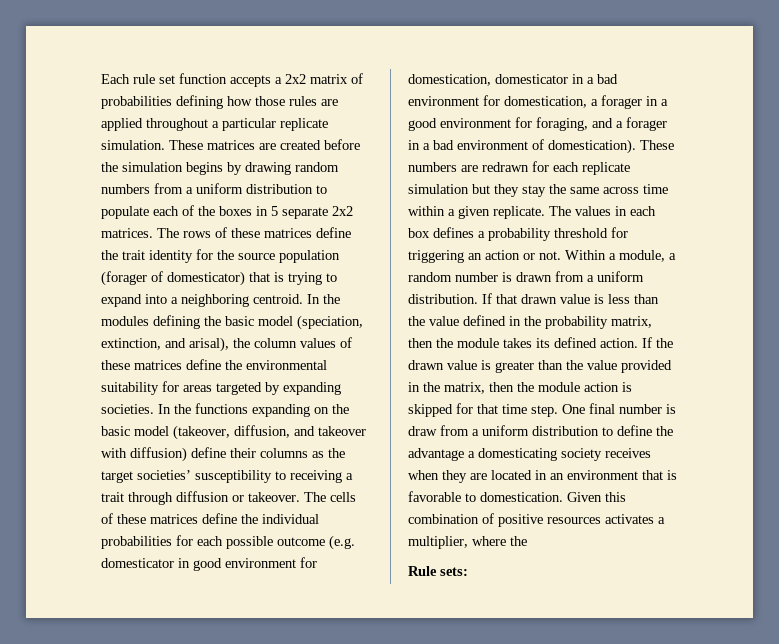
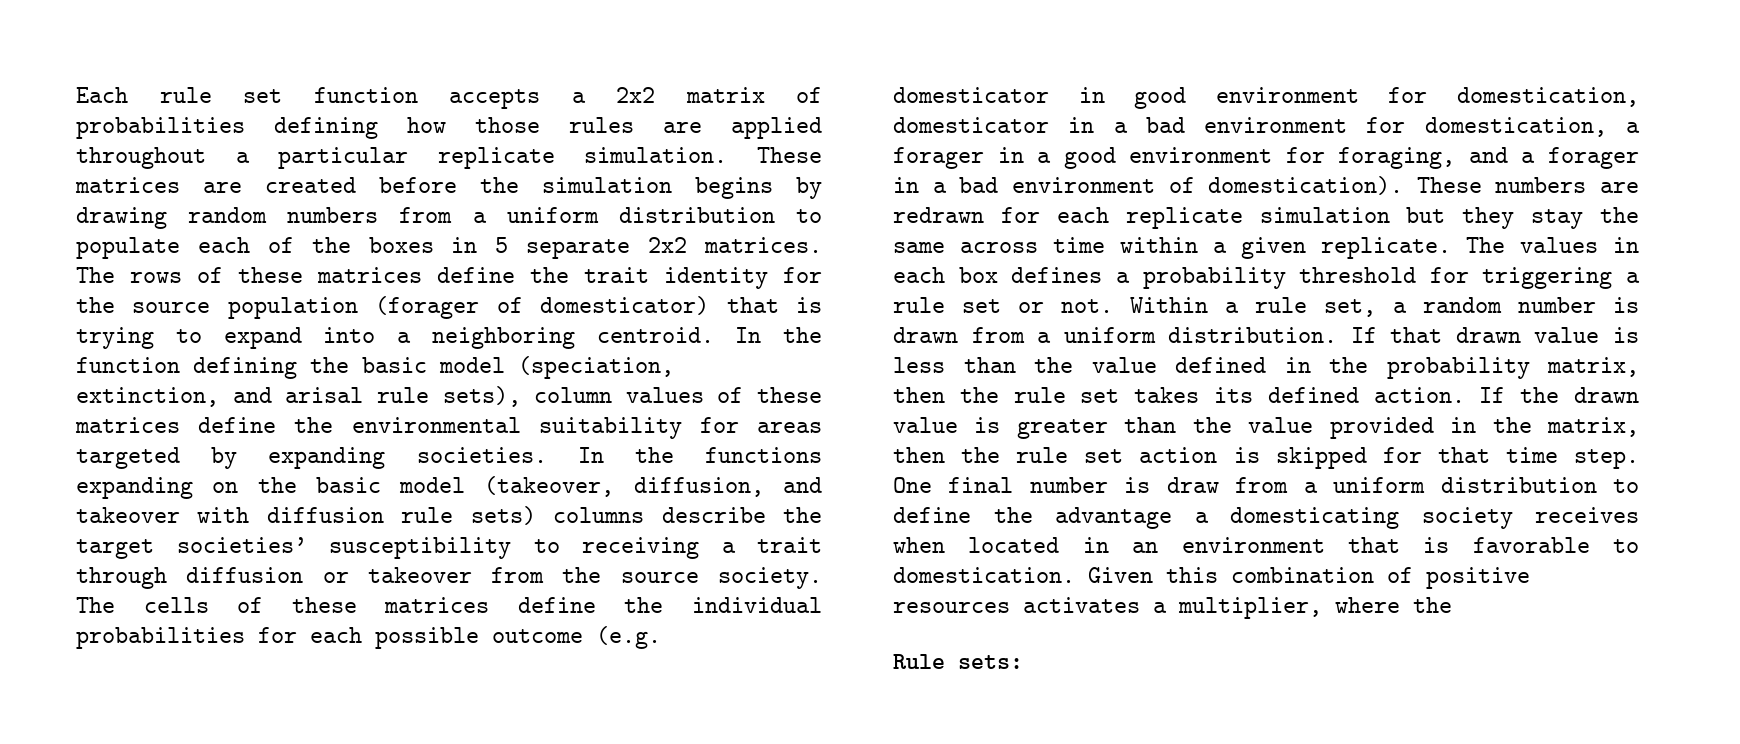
[101,316,149,326] modules -> [76,357,180,373] function
[189,337,250,352] arisal), the -> [285,386,521,407] arisal rule sets),
[130,447,324,462] diffusion) define their columns as -> [266,506,766,525] diffusion rule sets) columns describe
[248,492,300,502] takeover. -> [367,567,822,589] takeover from the source society.
[468,250,520,260] an action -> [1626,272,1640,283] [893,297,1001,313] a rule set
[619,250,665,262] module, -> [1255,297,1376,317] rule set,
[457,338,499,348] module -> [1013,387,1120,403] rule set
[538,382,580,392] module -> [1016,447,1124,463] rule set
[442,470,487,483] they are -> (945, 545) none

